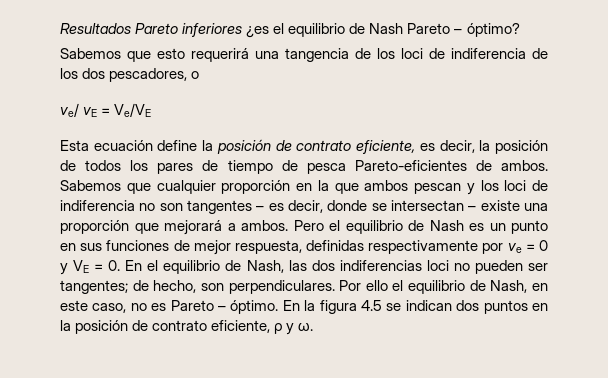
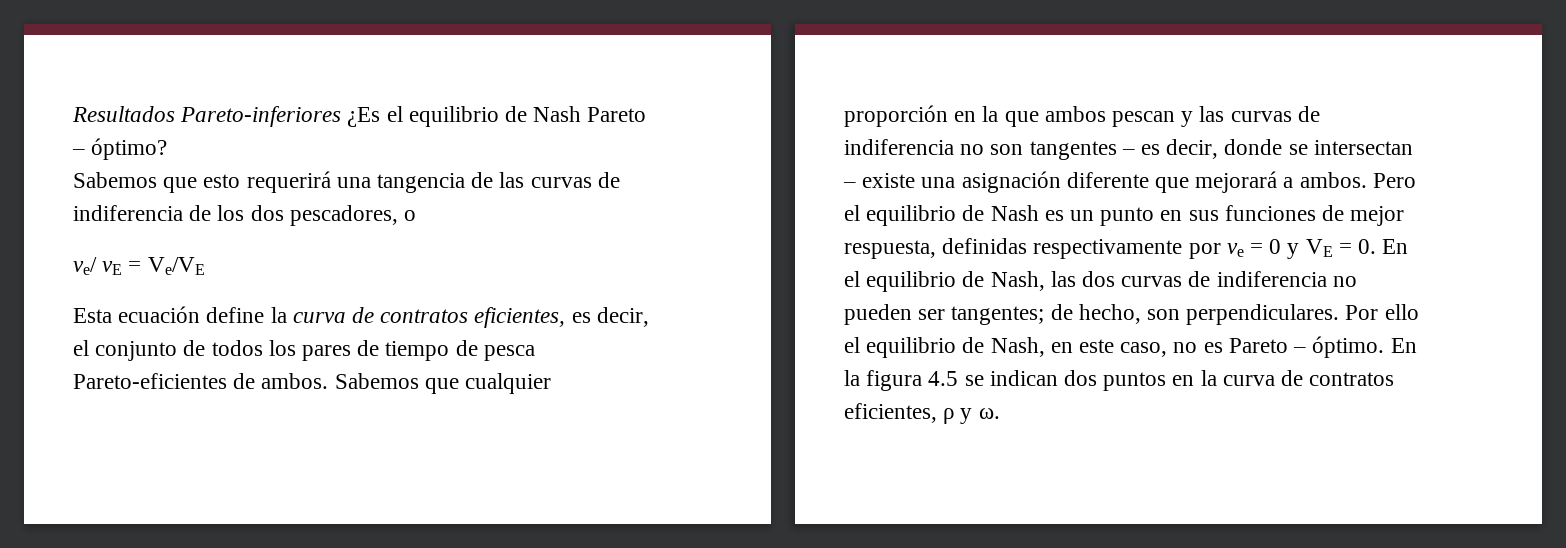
[135,23,270,38] Pareto inferiores ¿es -> [180,106,381,127] Pareto-inferiores ¿Es
[377,48,423,59] los loci -> [499,172,592,188] las curvas
[216,139,549,154] posición de contrato eficiente, es decir, la posición -> [292,307,649,328] [73,340,178,361] curva de contratos eficientes, es decir, el conjunto
[480,180,527,191] los loci -> [1199,106,1292,122] las curvas
[60,220,129,234] proporción -> [961,171,1149,193] asignación diferente
[339,260,449,271] indiferencias loci -> [1121,271,1327,287] curvas de indiferencia
[75,320,271,334] posición de contrato eficiente, -> [1222,370,1395,386] [844,403,937,423] curva de contratos eficientes,

